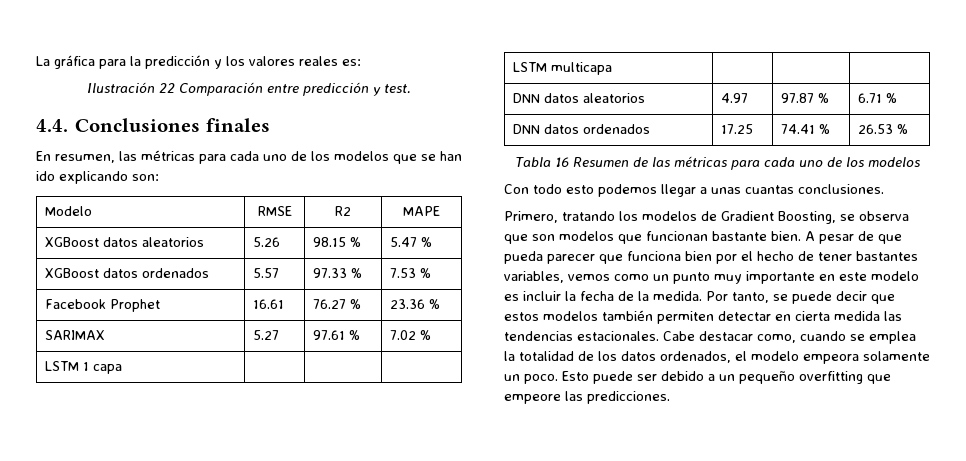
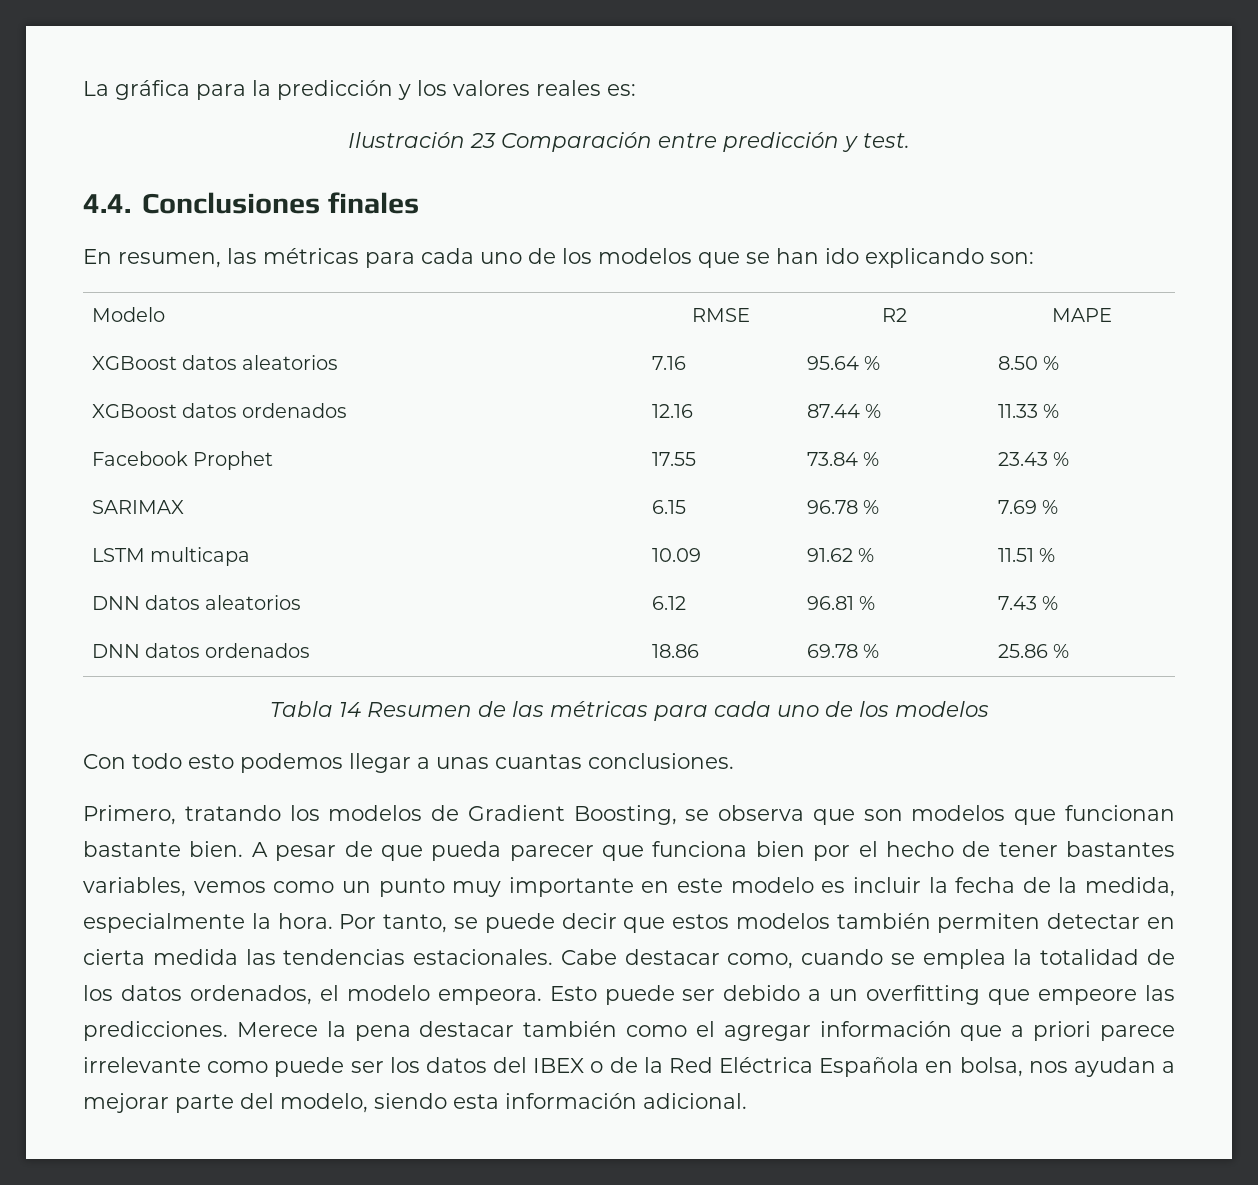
[159,83,175,93] 22 -> [470,133,496,148] 23
[253,237,281,247] [313,237,362,247] [390,237,418,247] 5.26 | 98.15 % | 5.47 -> [651,356,686,370] [806,356,880,370] [997,356,1038,370] 7.16 | 95.64 % | 8.50
[253,268,280,278] [313,268,363,278] [390,268,417,278] 5.57 | 97.33 % | 7.53 -> [651,404,693,418] [806,404,881,418] [997,404,1038,418] 12.16 | 87.44 % | 11.33
[253,299,285,309] [313,299,362,309] [390,299,426,309] 16.61 | 76.27 % | 23.36 -> [651,452,696,466] [806,452,879,466] [997,452,1048,466] 17.55 | 73.84 % | 23.43
[253,330,280,340] [313,330,361,340] [390,330,432,340] [45,361,123,374] 5.27 | 97.61 % | 7.02 % // LSTM 1 capa | | | -> [651,500,686,514] [806,500,879,514] [997,500,1058,514] 6.15 | 96.78 % | 7.69 %
(613, 68) | | -> [651,548,701,562] [806,548,874,562] [997,548,1055,562] 10.09 | 91.62 % | 11.51 %
[721,93,749,103] [781,93,830,103] [858,93,883,103] 4.97 | 97.87 % | 6.71 -> [651,596,686,610] [806,596,875,610] [997,596,1037,610] 6.12 | 96.81 % | 7.43
[721,124,754,134] [781,124,831,134] [858,124,894,134] 17.25 | 74.41 % | 26.53 -> [651,644,699,658] [806,644,879,658] [997,644,1048,658] 18.86 | 69.78 % | 25.86
[554,157,569,167] 16 -> [338,702,361,717] 14
[653,291,702,301] medida. -> [1085,877,1175,897] [83,913,333,933] medida, especialmente la hora.
[803,351,930,364] [504,374,558,384] empeora solamente un poco. -> [437,989,542,1005] empeora.
[739,371,795,384] pequeño -> (859, 995) none
(670, 397) none -> [236,1021,1175,1041] [83,1057,1175,1077] [83,1093,747,1113] Merece la pena destacar también como el agregar información que a priori parece irrelevante como puede ser los datos del IBEX o de la Red Eléctrica Española en bolsa, nos ayudan a mejorar parte del modelo, siendo esta información adicional.

